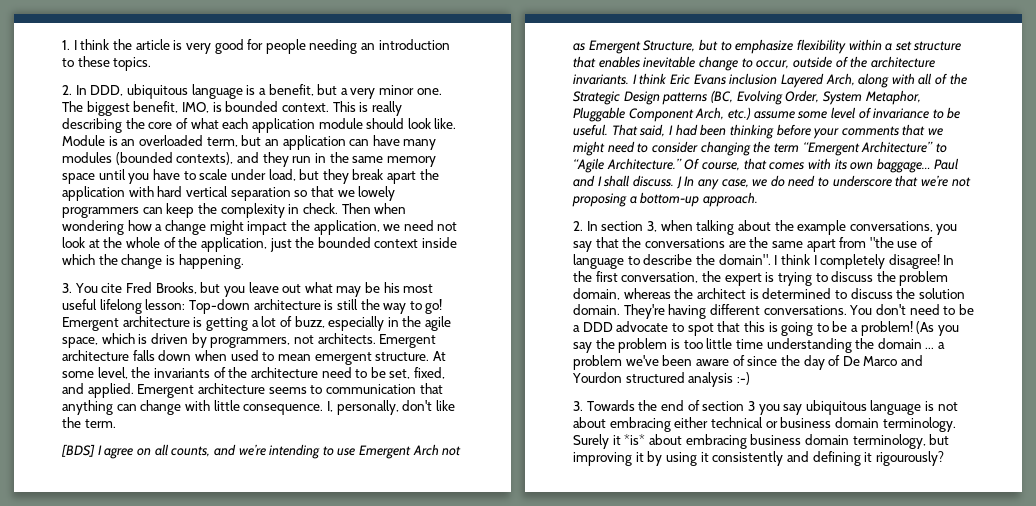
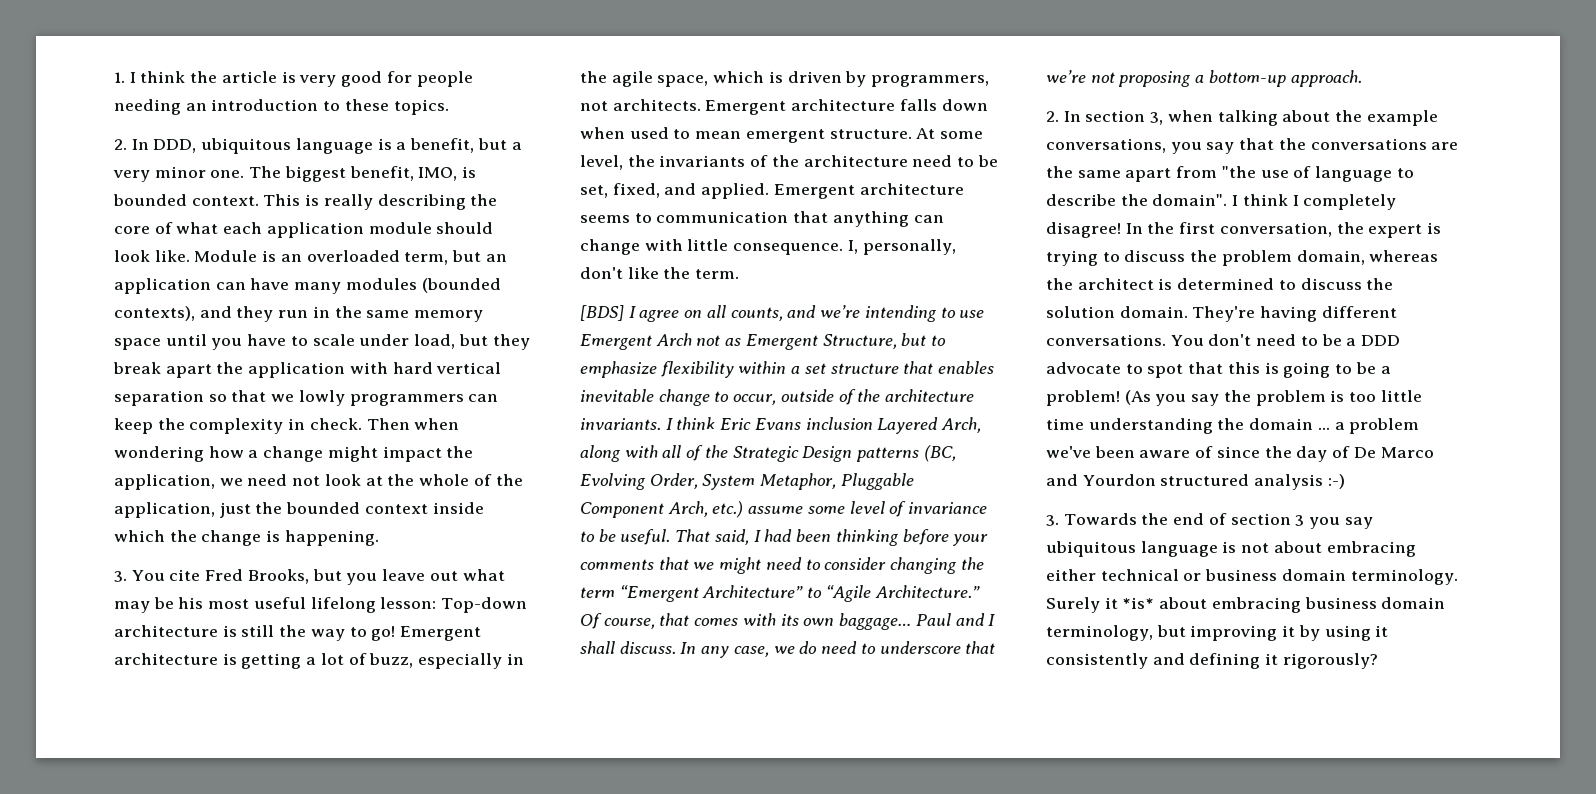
[358,186,396,201] lowely -> [298,390,345,406] lowly
[675,176,682,189] J -> (676, 647) none
[875,451,944,466] rigourously? -> [1282,653,1378,669] rigorously?

